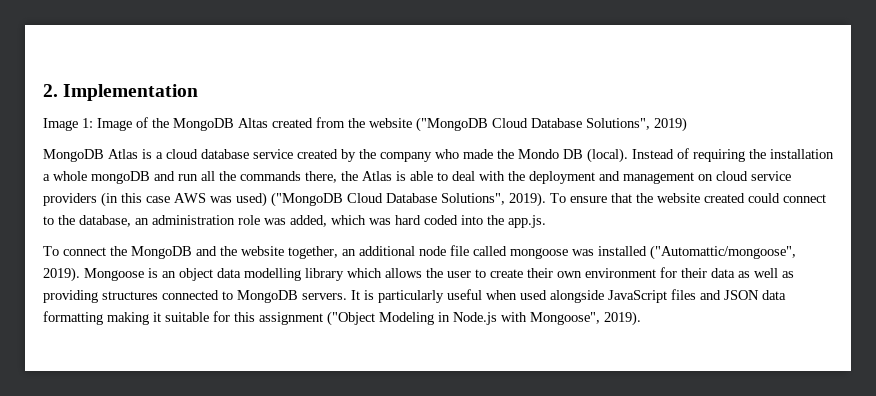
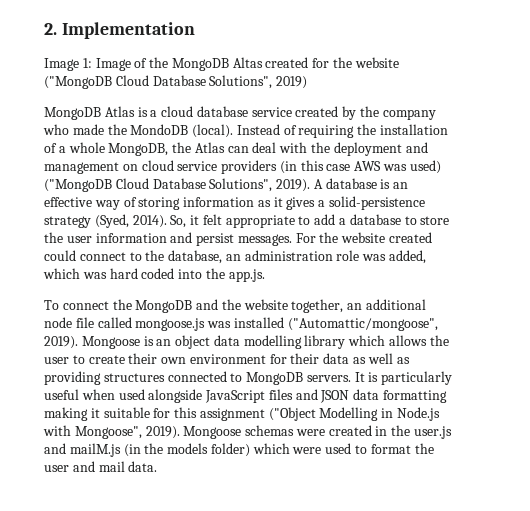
[316,117,345,128] from -> [312,58,330,68] for
[518,149,583,159] Mondo DB -> [130,124,189,135] MondoDB
(834, 154) none -> [44,143,57,153] of
[91,171,448,184] mongoDB and run all the commands there, the Atlas is able to -> [108,142,249,156] MongoDB, the Atlas can
[550,193,632,203] To ensure that -> [313,178,409,189] [44,196,426,210] [44,214,450,228] [44,232,316,246] A database is an effective way of storing information as it gives a solid-persistence strategy (Syed, 2014). So, it felt appropriate to add a database to store the user information and persist messages. For
[510,248,568,259] mongoose -> [135,318,206,331] mongoose.js
[379,312,434,325] Modeling -> [319,407,379,421] Modelling
(641, 318) none -> [183,425,453,439] [44,443,434,457] [44,461,158,472] Mongoose schemas were created in the user.js and mailM.js (in the models folder) which were used to format the user and mail data.

